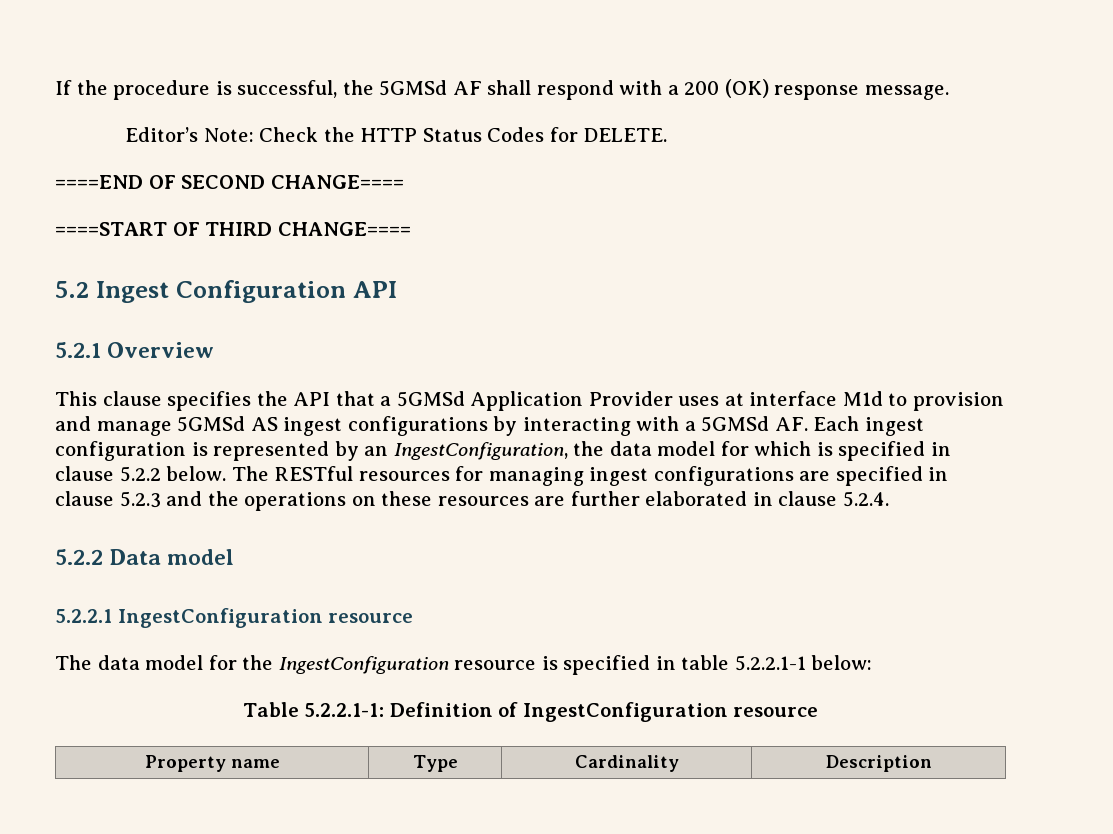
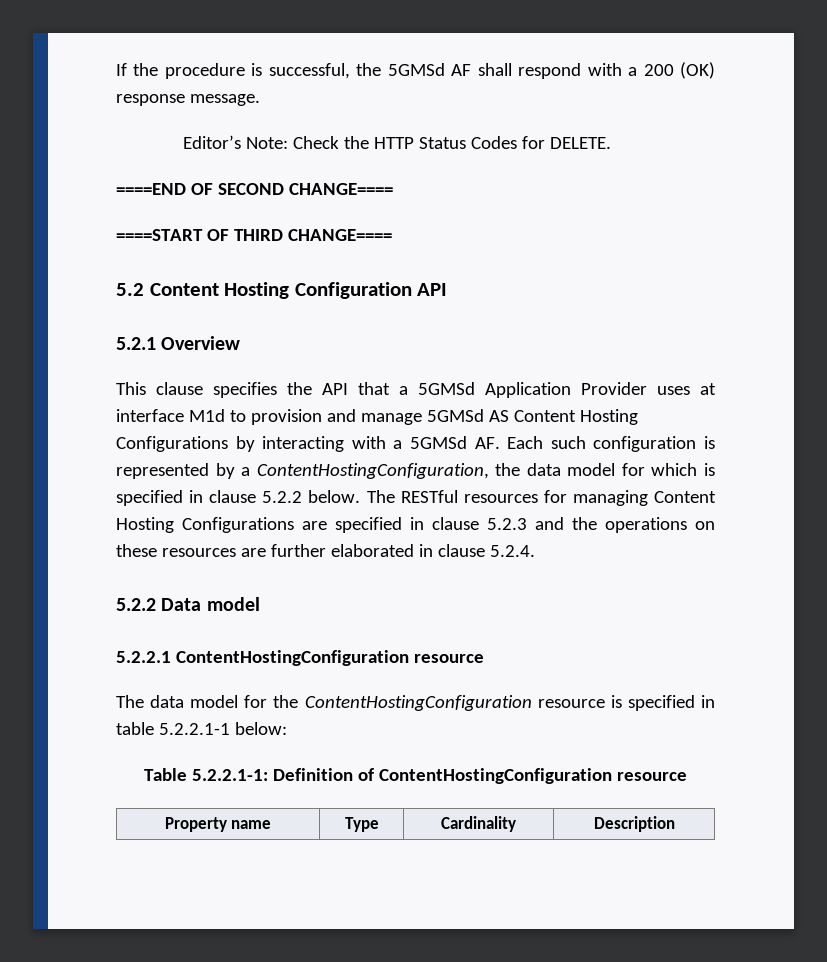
[95,281,169,303] Ingest -> [149,282,290,299] Content Hosting
[283,416,488,436] ingest configurations -> [513,409,638,425] [116,436,228,452] Content Hosting Configurations
[864,417,924,436] ingest -> [550,436,586,449] such
[364,442,568,460] an IngestConfiguration, -> [241,463,489,479] a ContentHostingConfiguration,
[589,466,794,486] ingest configurations -> [654,491,717,503] [116,517,294,533] Content Hosting Configurations
[117,608,323,628] IngestConfiguration -> [175,650,409,666] ContentHostingConfiguration
[278,656,449,674] IngestConfiguration -> [304,695,532,711] ContentHostingConfiguration
[522,702,728,722] IngestConfiguration -> [378,768,612,784] ContentHostingConfiguration

